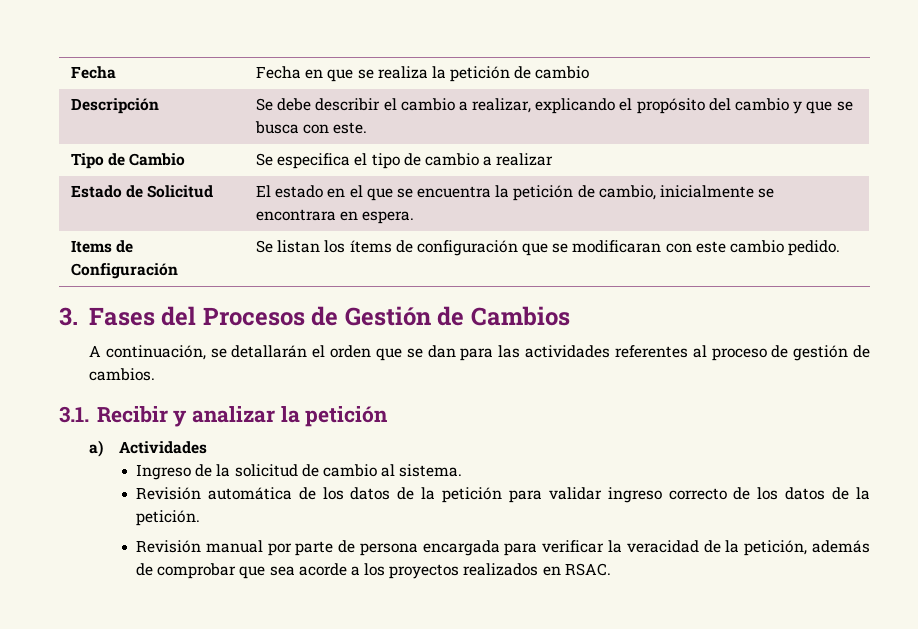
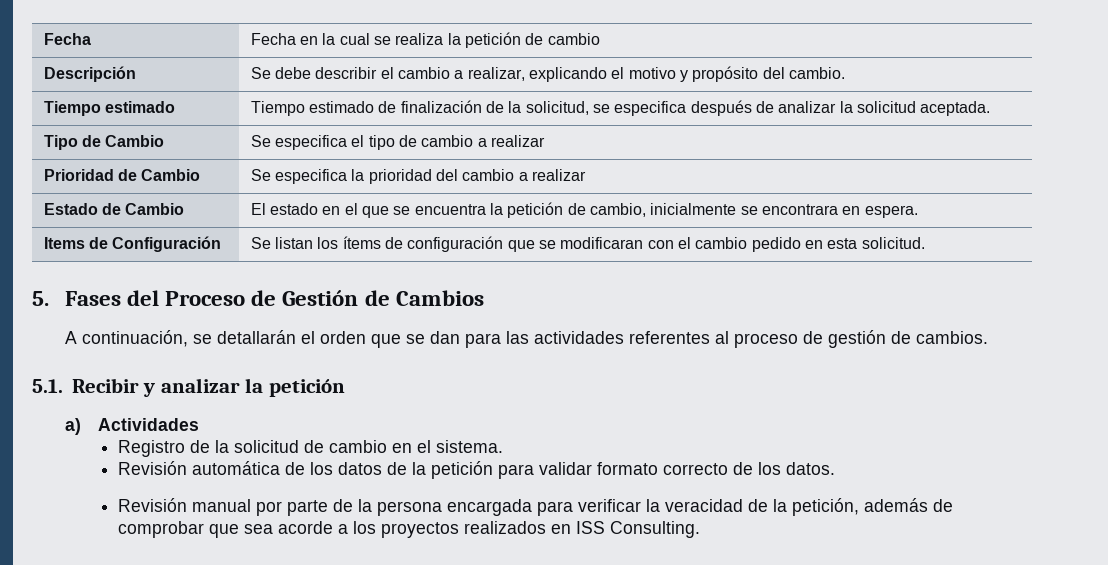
[327,69,354,82] que -> [322,33,370,45] la cual
[636,98,853,114] [254,121,368,134] propósito del cambio y que se busca con este. -> [628,66,845,82] [43,101,176,116] [250,100,991,116] motivo y propósito del cambio. // Tiempo estimado | Tiempo estimado de finalización de la solicitud, se especifica después de analizar la solicitud aceptada.
(554, 159) none -> [43,169,201,181] [250,169,586,184] // Prioridad de Cambio | Se especifica la prioridad del cambio a realizar
[147,185,214,198] Solicitud -> [125,203,185,215] Cambio
[695,240,841,256] [59,307,78,326] este cambio pedido. // 3. -> [677,237,925,252] [32,291,49,306] el cambio pedido en esta solicitud. // 5.
[202,307,305,326] Procesos -> [165,291,246,306] Proceso
[59,406,89,423] 3.1. -> [32,379,63,393] 5.1.
[135,464,191,480] Ingreso -> [117,440,185,457] Registro
[381,464,396,477] al -> [391,440,431,453] en el
[607,487,662,503] ingreso -> [596,462,658,475] formato
[785,487,871,500] [135,510,200,526] datos de la petición. -> [785,462,835,475] datos.
(356, 546) none -> [357,499,372,512] la
[564,563,611,576] RSAC. -> [575,521,700,538] ISS Consulting.

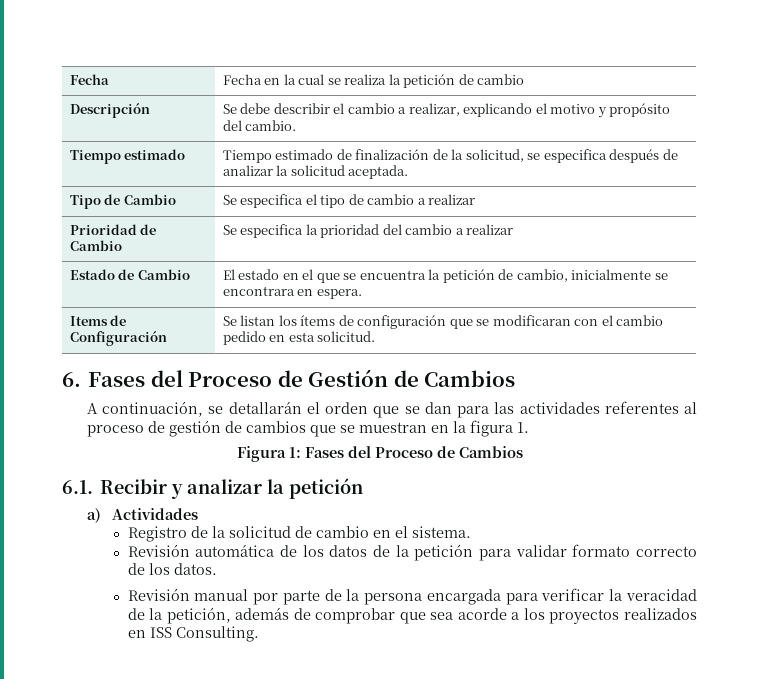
[32,291,49,306] 5. -> [62,372,81,387] 6.
[916,331,989,344] [32,379,63,393] cambios. // 5.1. -> [245,420,529,437] [236,446,523,462] [62,480,93,494] cambios que se muestran en la figura 1. // Figura 1: Fases del Proceso de Cambios // 6.1.

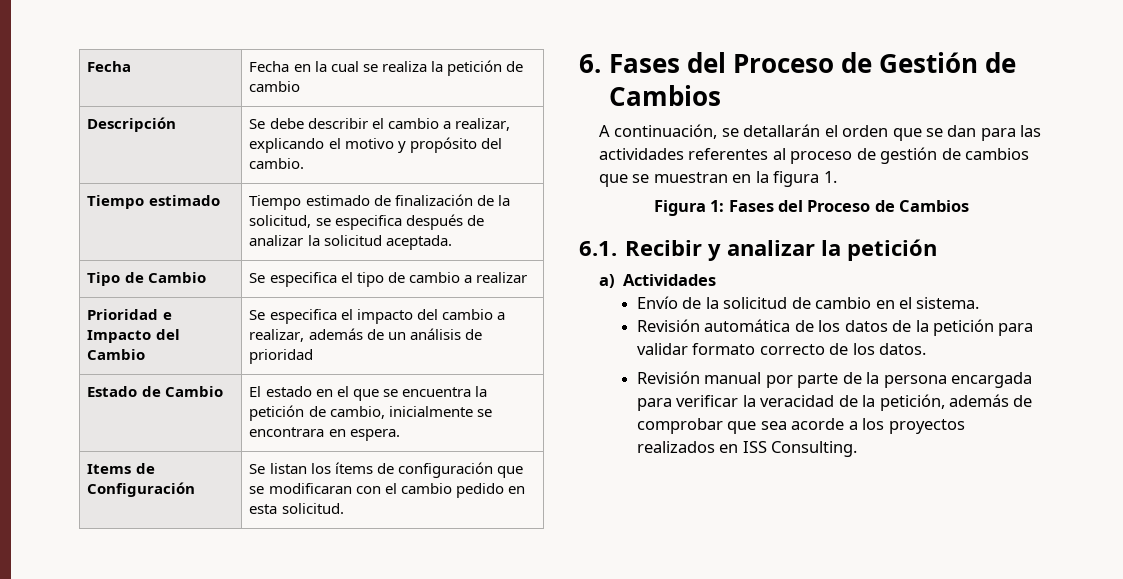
[140,224,157,235] [69,240,122,251] [222,224,380,238] de Cambio | Se especifica la prioridad -> [162,312,172,320] [87,329,180,343] [87,349,146,360] [249,309,413,324] e Impacto del Cambio | Se especifica el impacto
[466,224,514,235] realizar -> [249,328,482,342] [249,349,314,364] realizar, además de un análisis de prioridad
[127,526,187,542] Registro -> [636,296,678,309] Envío

